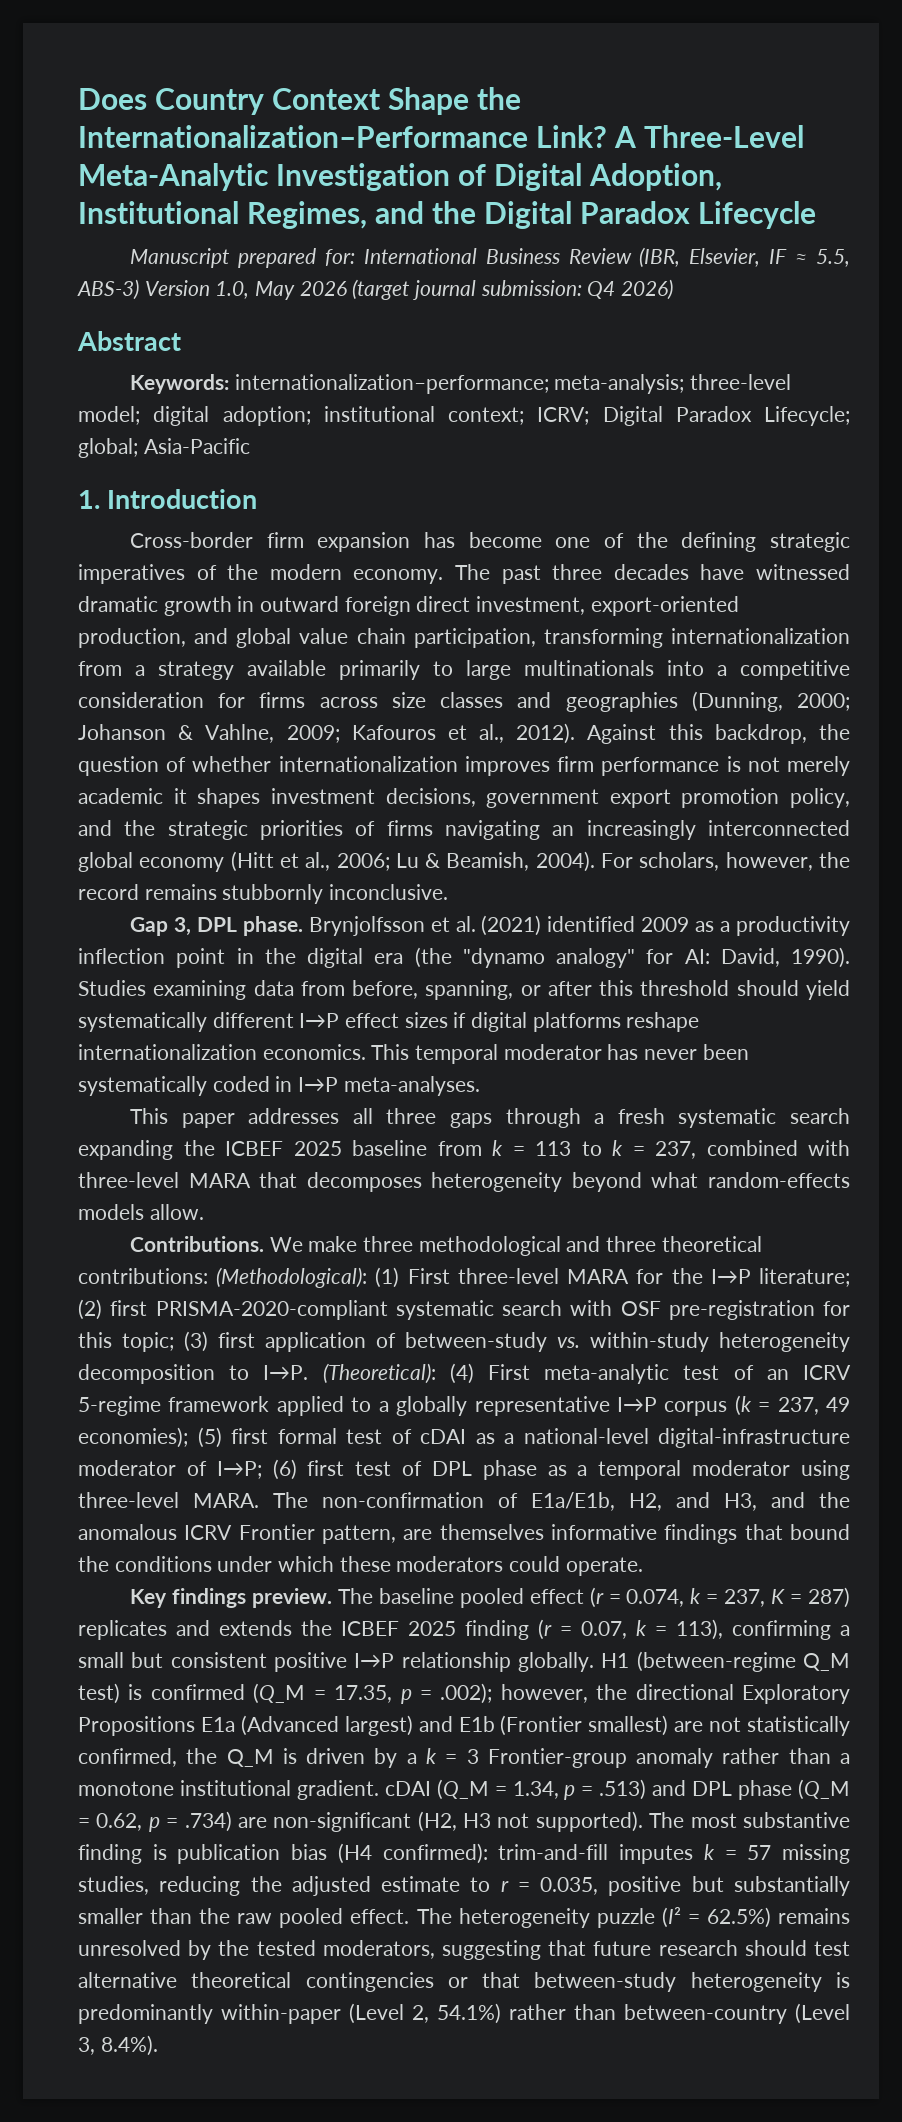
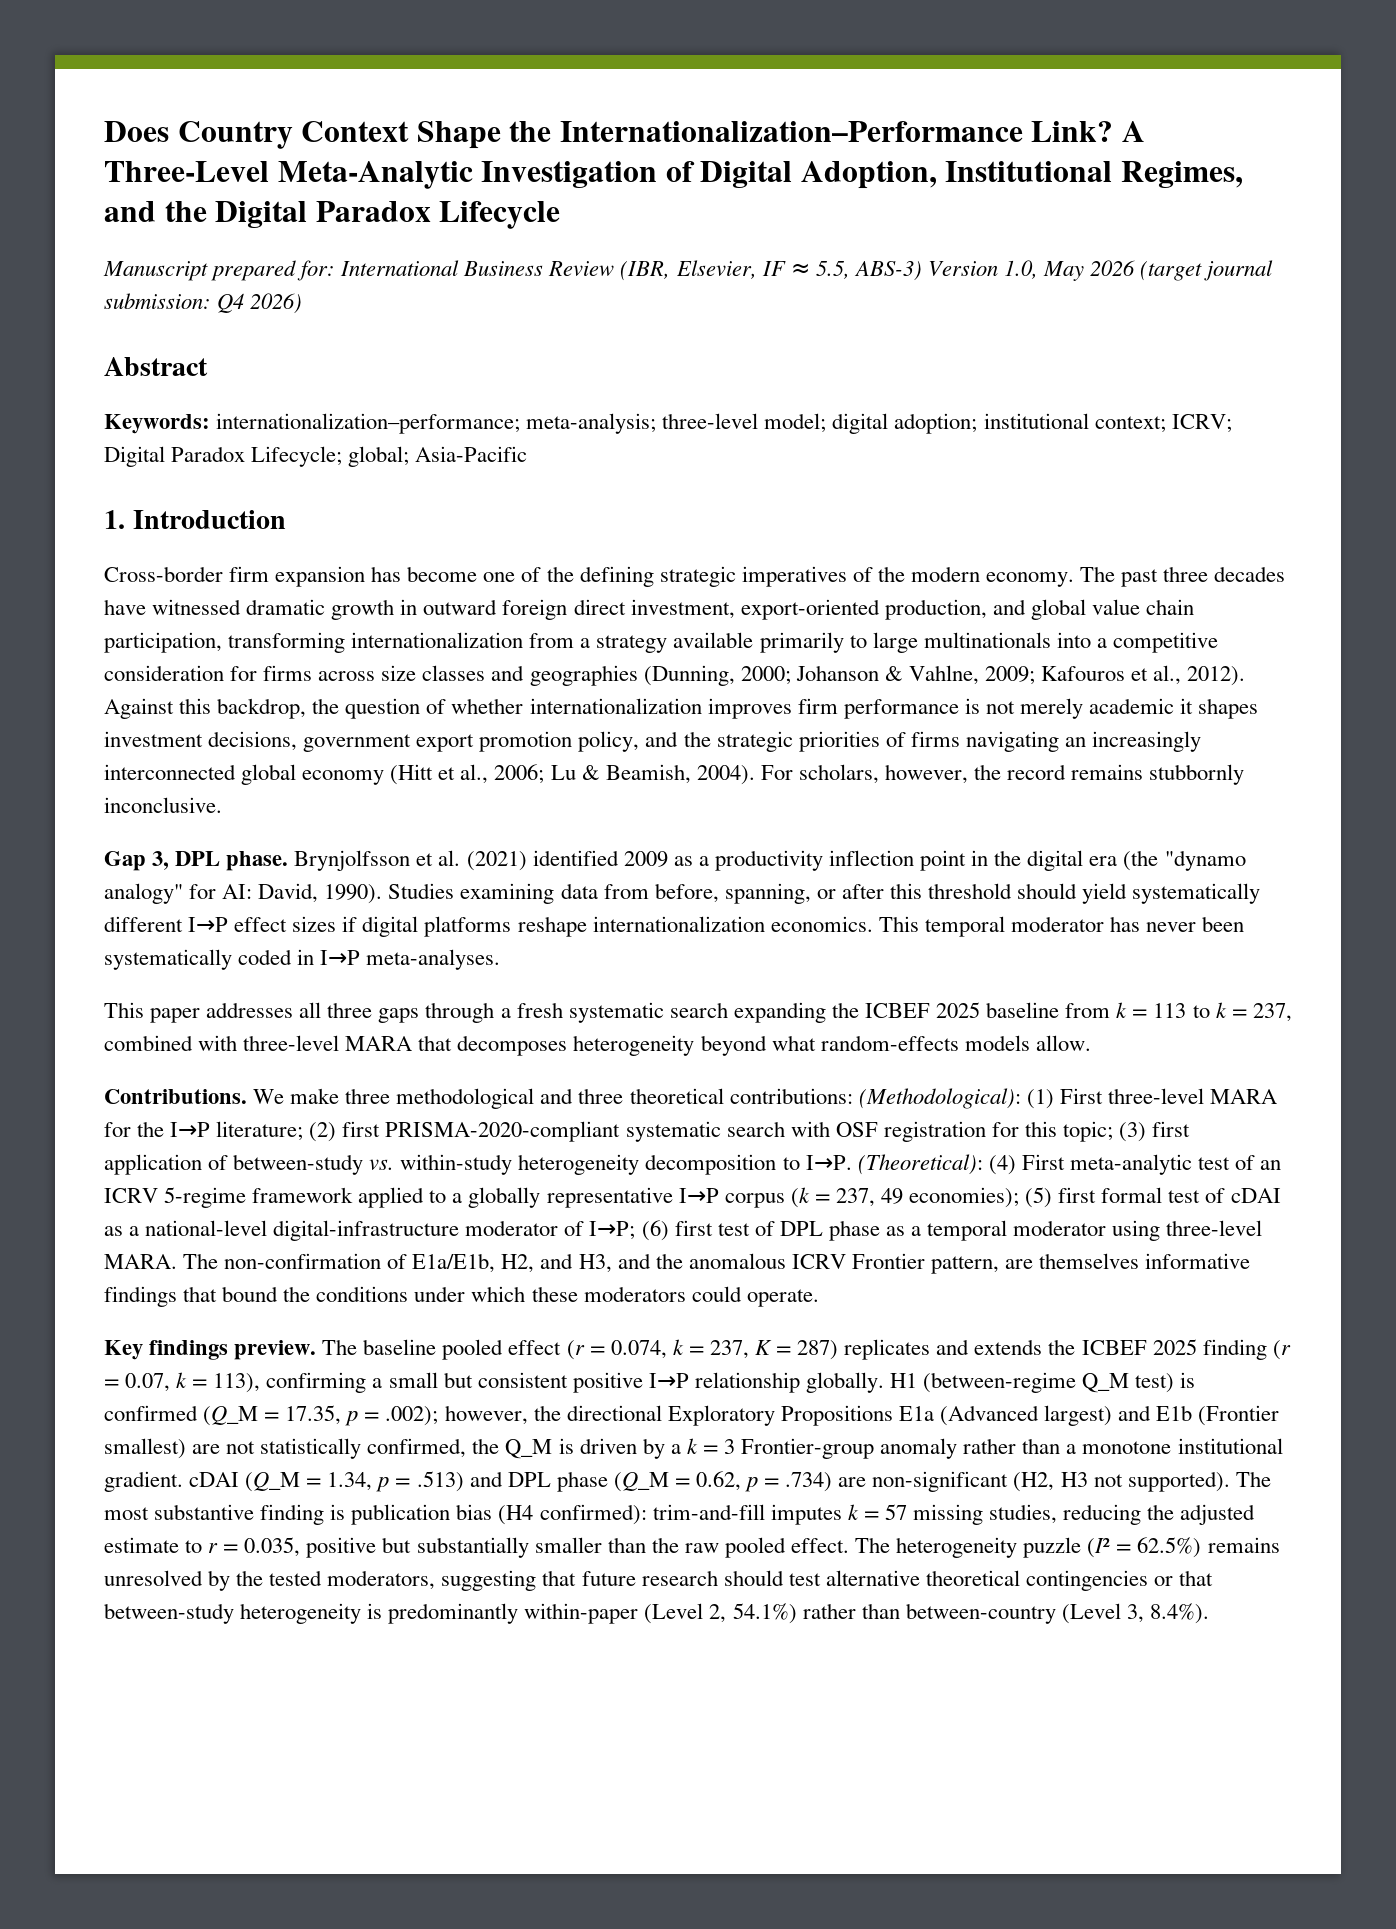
[668,1300,815,1320] pre-registration -> [883,1121,986,1142] registration

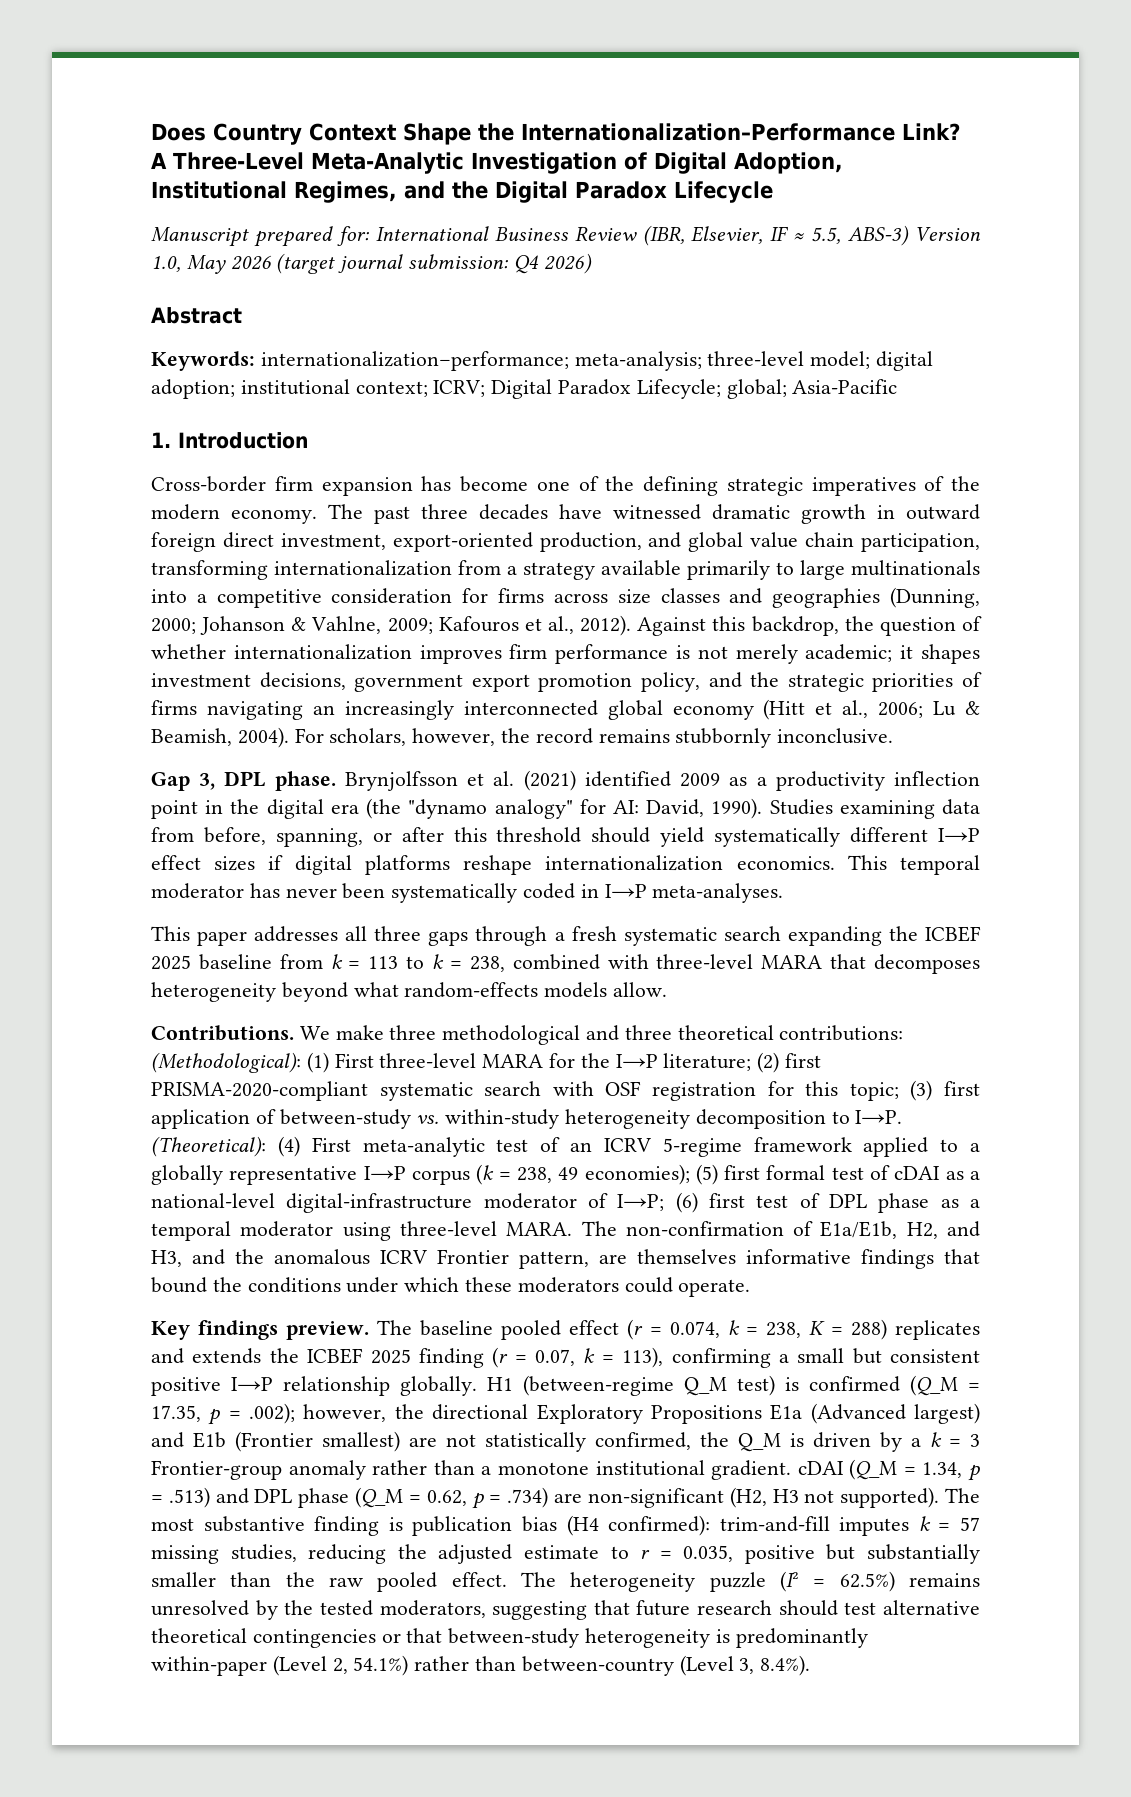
[1089,698,1175,714] academic -> [805,644,893,662] academic;
[1252,1003,1292,1022] 237, -> [469,956,505,972] 238,
[835,1188,875,1207] 237, -> [516,1167,552,1183] 238,
[709,1340,749,1359] 237, -> [765,1322,801,1338] 238,
[797,1340,839,1360] 287) -> [850,1319,887,1340] 288)

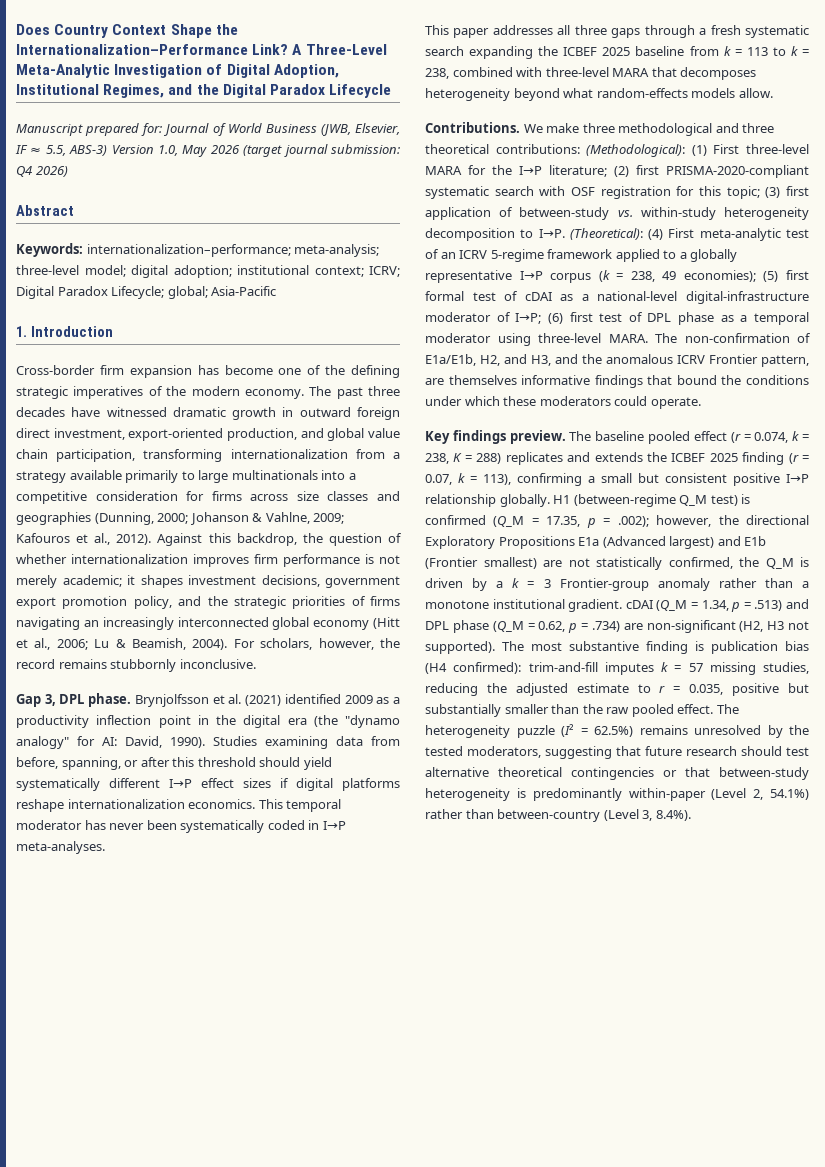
[375,225,685,246] International Business Review (IBR, -> [163,123,351,136] Journal of World Business (JWB,

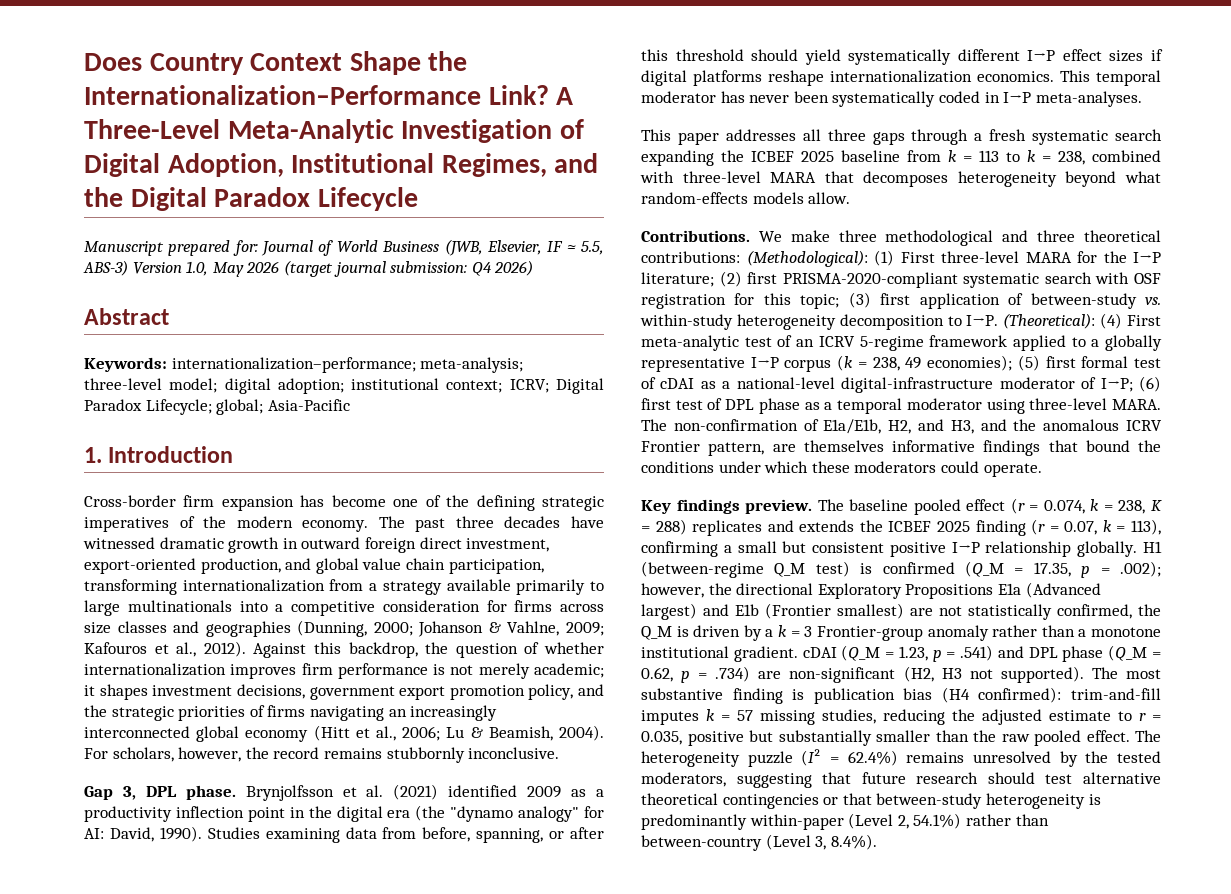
[701,600,783,612] 1.34, p = .513) -> [898,645,994,662] 1.23, p = .541)
[594,726,633,737] 62.5%) -> [847,750,898,766] 62.4%)

